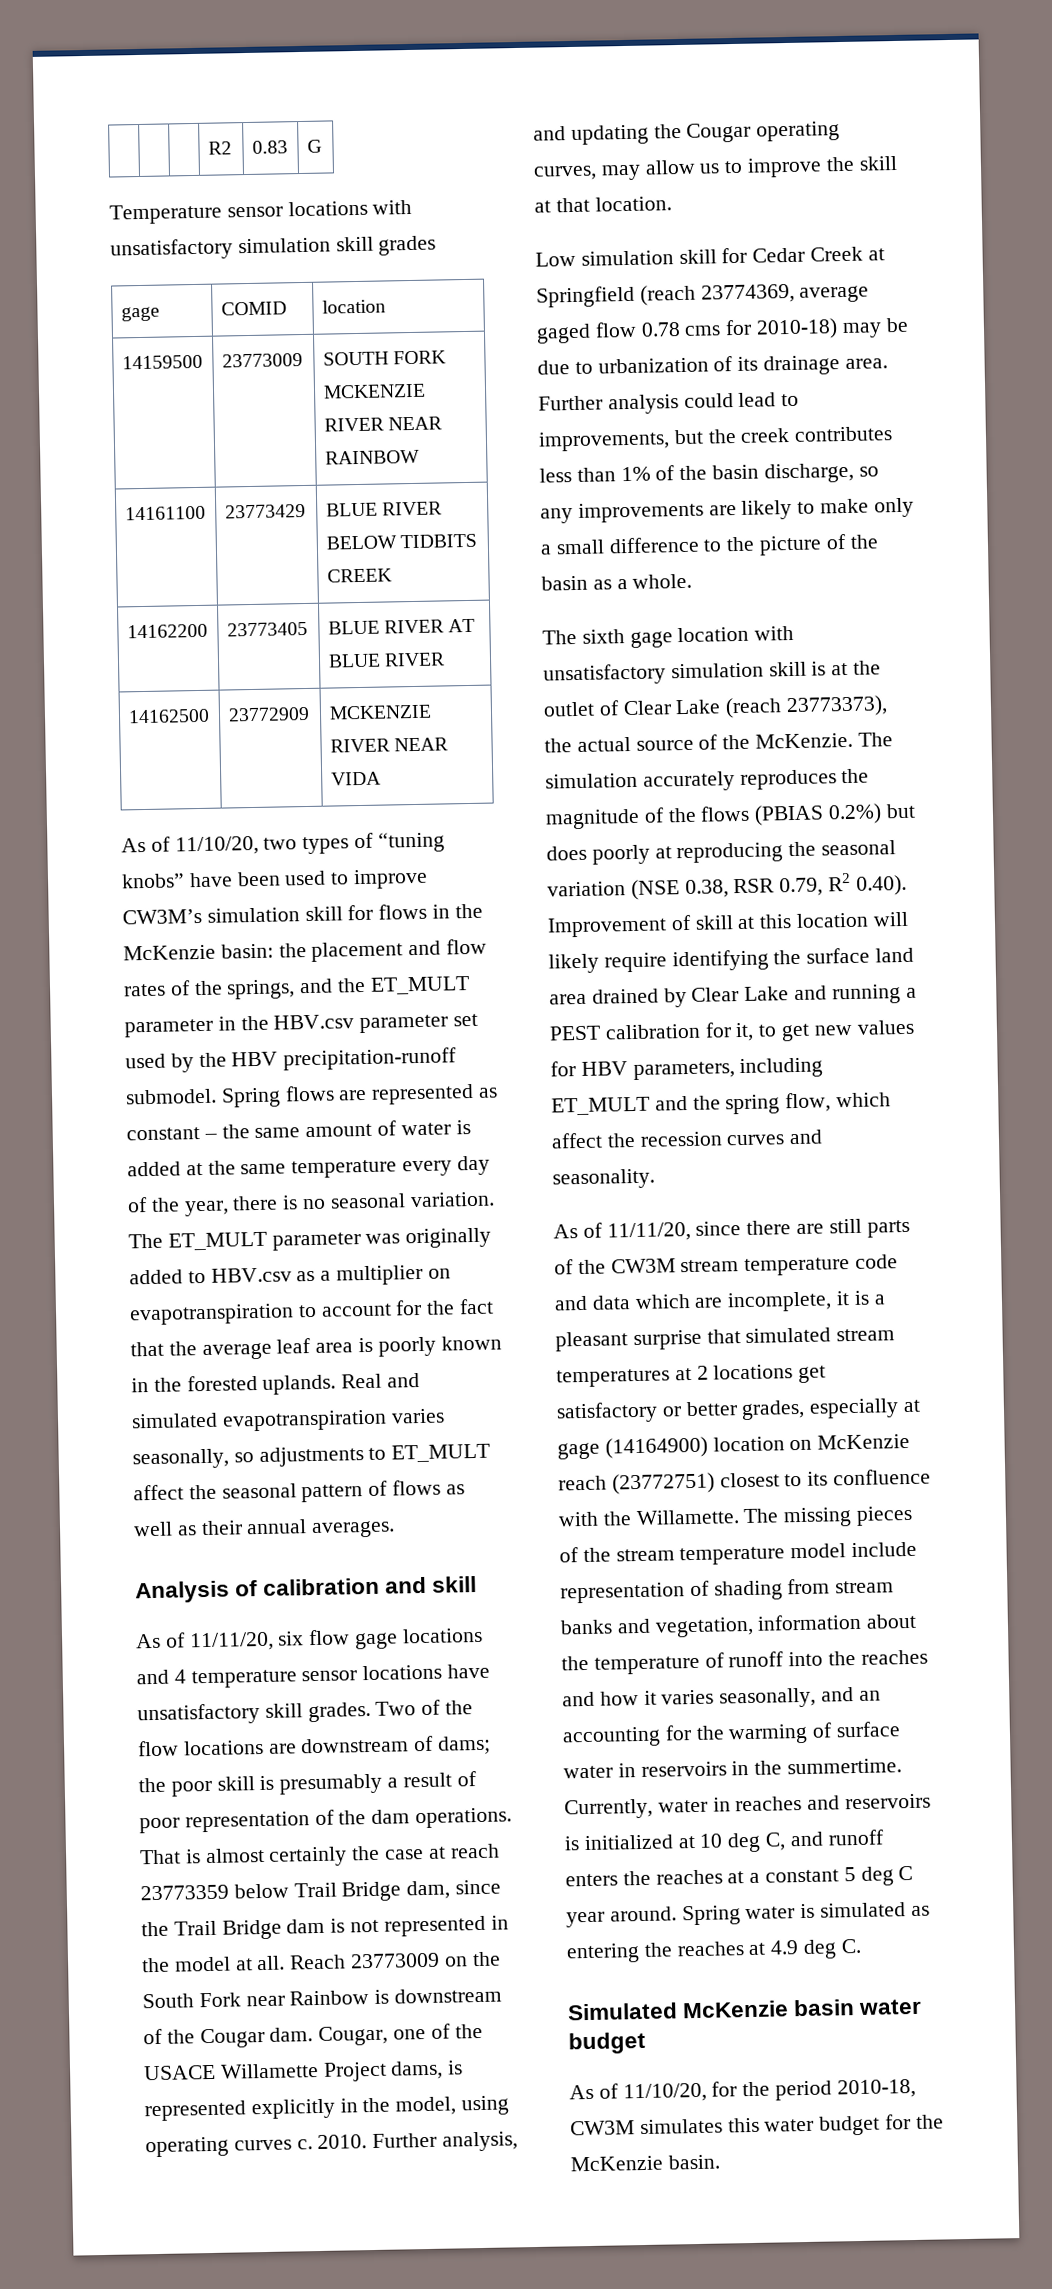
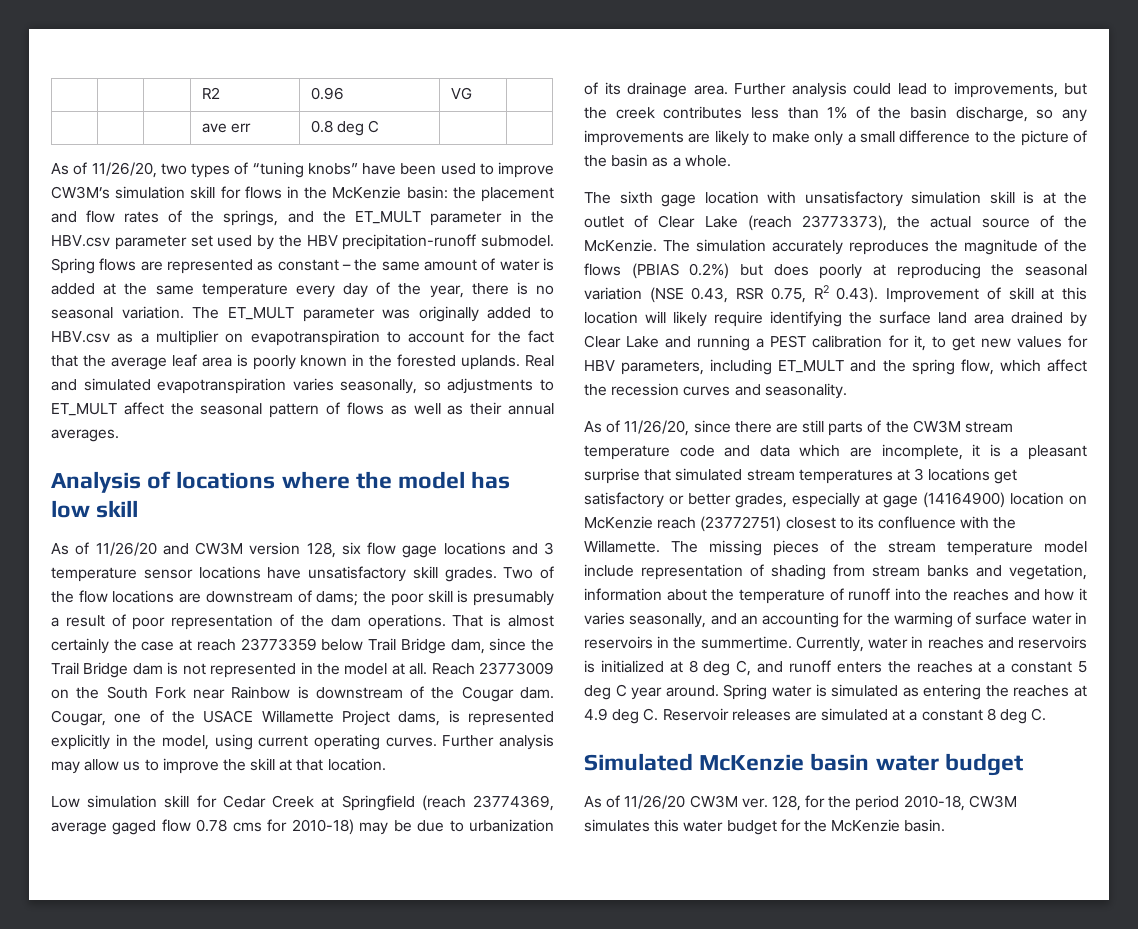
[251,140,288,154] [306,139,322,153] [109,199,413,225] [110,235,437,261] [120,306,160,322] [220,301,287,316] [321,299,386,314] [121,354,203,370] [221,353,303,368] [322,350,447,366] [322,383,426,399] [323,416,443,432] [324,449,420,465] [124,505,206,521] [224,503,306,519] [325,501,443,517] [325,533,478,550] [326,568,392,583] [126,623,208,639] [226,621,308,637] [327,618,476,635] [327,652,446,668] [127,708,210,724] [227,706,310,722] [328,704,432,720] [329,737,449,753] [330,771,381,786] [121,835,259,856] 0.83 | G // Temperature sensor locations with unsatisfactory simulation skill grades // gage | COMID | location // 14159500 | 23773009 | SOUTH FORK MCKENZIE RIVER NEAR RAINBOW // 14161100 | 23773429 | BLUE RIVER BELOW TIDBITS CREEK // 14162200 | 23773405 | BLUE RIVER AT BLUE RIVER // 14162500 | 23772909 | MCKENZIE RIVER NEAR VIDA // As of 11/10/20, -> [311,87,345,100] [451,87,473,100] [202,123,252,133] [311,120,380,136] [51,162,157,178] 0.96 | VG | // | | | ave err | 0.8 deg C | | // As of 11/26/20,
[263,1575,478,1596] [135,1631,274,1652] calibration and skill // As of 11/11/20, -> [176,471,511,489] [51,500,139,518] [51,542,336,558] locations where the model has low skill // As of 11/26/20 and CW3M version 128,
[173,1669,186,1684] 4 -> [544,542,554,555] 3
[145,2131,519,2158] [533,121,841,146] [533,165,597,181] operating curves c. 2010. Further analysis, and updating the Cougar operating curves, -> [258,734,554,750] current operating curves. Further analysis
[684,872,907,899] 0.38, RSR 0.79, R2 0.40). -> [691,285,879,303] 0.43, RSR 0.75, R2 0.43).
[606,1221,691,1242] 11/11/20, -> [624,420,690,436] 11/26/20,
[696,1365,709,1380] 2 -> [914,468,925,481] 3
[699,1833,724,1848] 10 -> [688,660,698,673] 8
(862, 1946) none -> [662,708,1047,724] Reservoir releases are simulated at a constant 8 deg C.
[622,2082,707,2103] 11/10/20, -> [624,795,801,811] 11/26/20 CW3M ver. 128,

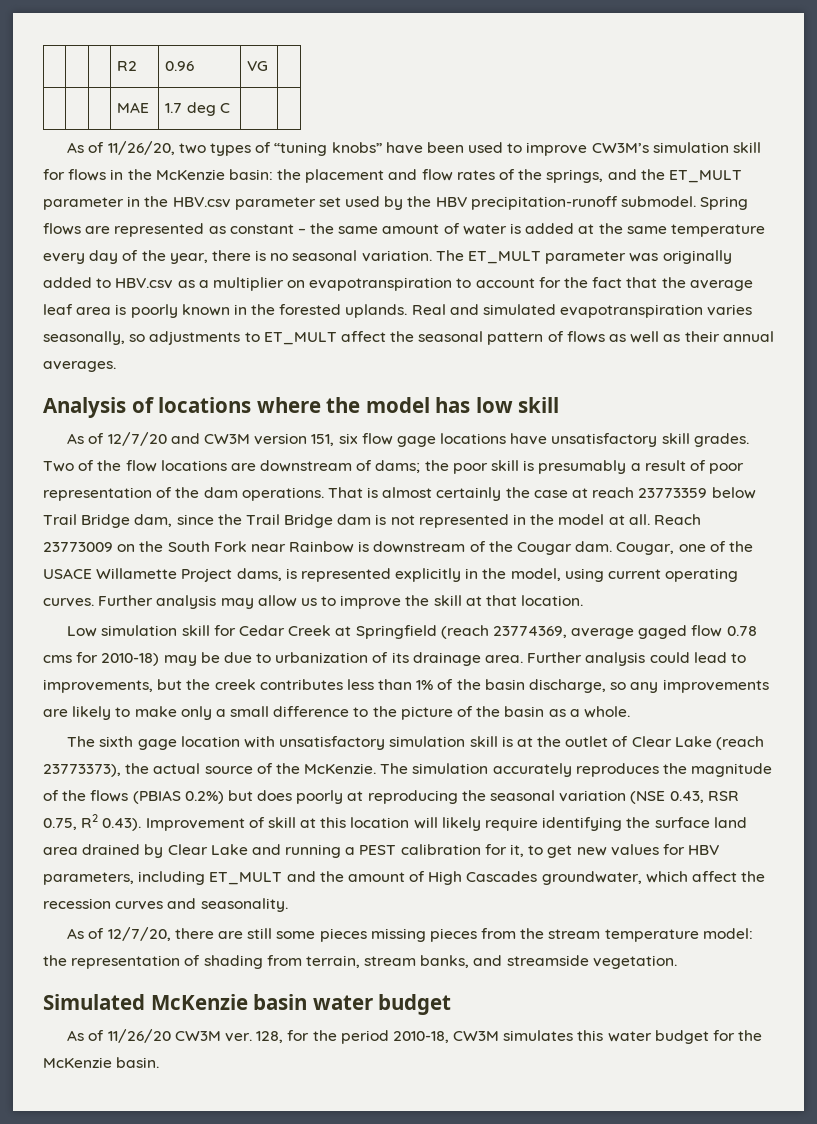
[202,123,252,133] [311,120,334,133] ave err | 0.8 -> [117,102,150,113] [165,103,183,113] MAE | 1.7
[95,542,157,556] 11/26/20 -> [107,432,167,446] 12/7/20
[306,542,336,558] 128, -> [311,434,335,446] 151,
[511,542,554,555] [51,566,261,582] and 3 temperature sensor locations -> (507, 438) none
[911,359,994,375] spring flow, -> [347,871,642,885] amount of High Cascades groundwater,
[624,420,731,436] 11/26/20, since -> [107,927,171,941] 12/7/20,
[828,420,1014,436] [584,444,1087,460] [584,468,1018,484] [584,492,1087,508] [584,516,1017,532] [584,540,698,553] parts of the CW3M stream temperature code and data which are incomplete, it is a pleasant surprise that simulated stream temperatures at 3 locations get satisfactory or better grades, especially at gage (14164900) location on McKenzie reach (23772751) closest to its confluence with the Willamette. The -> [276,928,367,942] some pieces
[829,540,844,553] of -> [481,928,517,939] from
[1044,541,1087,553] [584,564,634,577] model include -> [702,928,753,939] [43,955,67,966] model: the
[872,564,1087,580] [584,588,1087,604] [584,612,1087,628] [584,636,1087,652] [584,660,1087,676] [584,684,1087,700] [584,708,1047,724] stream banks and vegetation, information about the temperature of runoff into the reaches and how it varies seasonally, and an accounting for the warming of surface water in reservoirs in the summertime. Currently, water in reaches and reservoirs is initialized at 8 deg C, and runoff enters the reaches at a constant 5 deg C year around. Spring water is simulated as entering the reaches at 4.9 deg C. Reservoir releases are simulated at a constant 8 deg C. -> [305,955,677,969] terrain, stream banks, and streamside vegetation.

